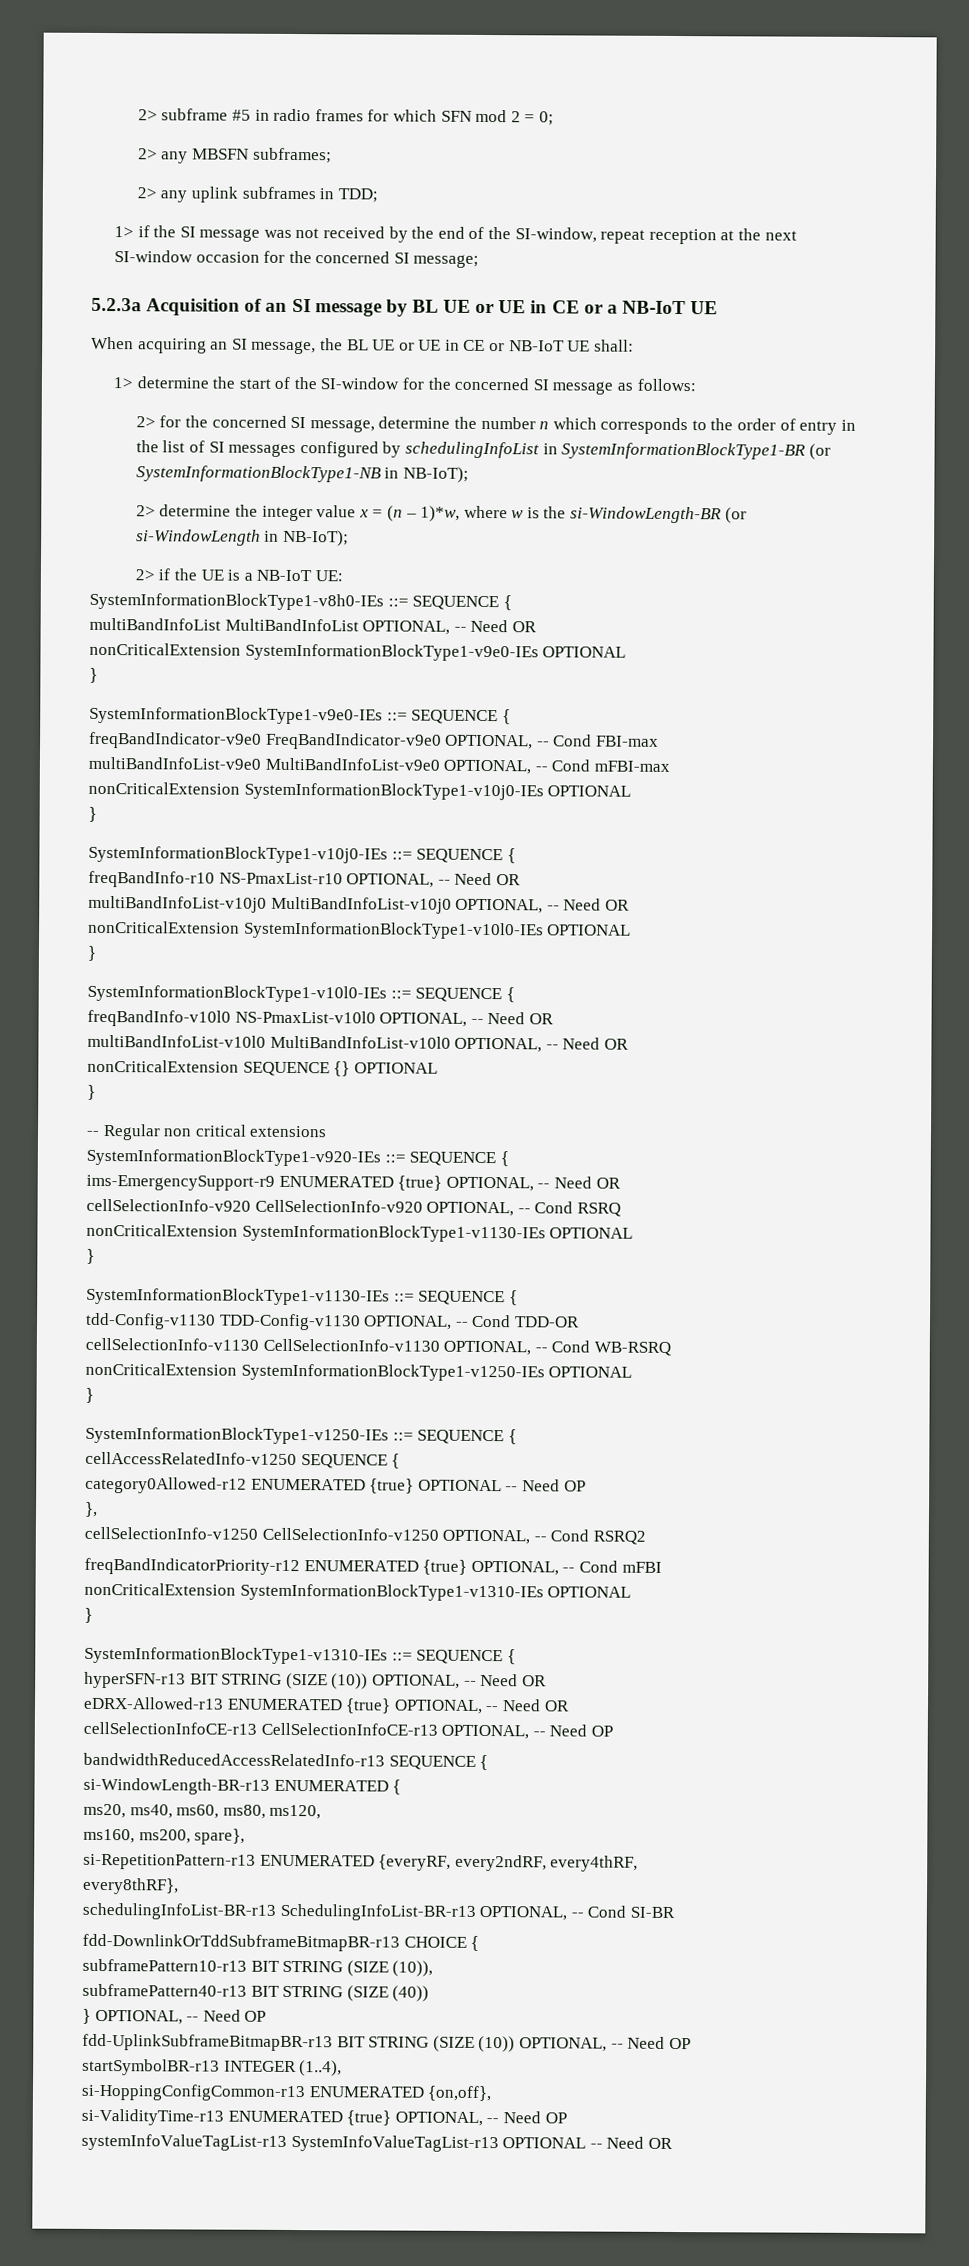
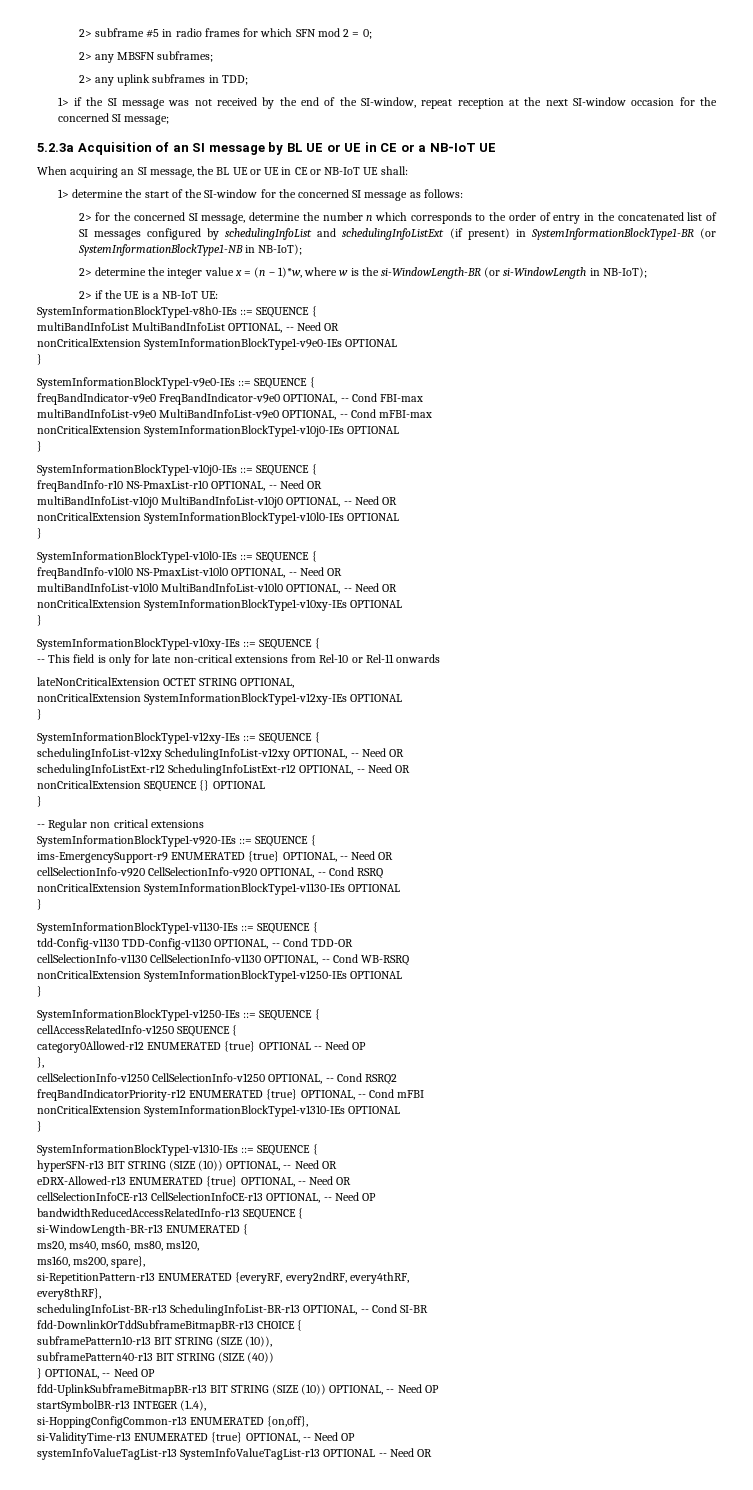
(159, 446) none -> [617,212,684,221] concatenated
(540, 450) none -> [317,228,510,240] and schedulingInfoListExt (if present)
(629, 1044) none -> [37,599,403,611] [37,615,42,626] [37,638,320,650] [37,654,441,666] [37,677,294,688] [37,693,403,705] [37,709,42,720] [37,732,320,744] [37,748,405,760] [37,764,411,776] // nonCriticalExtension SystemInformationBlockType1-v10xy-IEs OPTIONAL // } // SystemInformationBlockType1-v10xy-IEs ::= SEQUENCE { // -- This field is only for late non-critical extensions from Rel-10 or Rel-11 onwards // lateNonCriticalExtension OCTET STRING OPTIONAL, // nonCriticalExtension SystemInformationBlockType1-v12xy-IEs OPTIONAL // } // SystemInformationBlockType1-v12xy-IEs ::= SEQUENCE { // schedulingInfoList-v12xy SchedulingInfoList-v12xy OPTIONAL, -- Need OR // schedulingInfoListExt-r12 SchedulingInfoListExt-r12 OPTIONAL, -- Need OR

